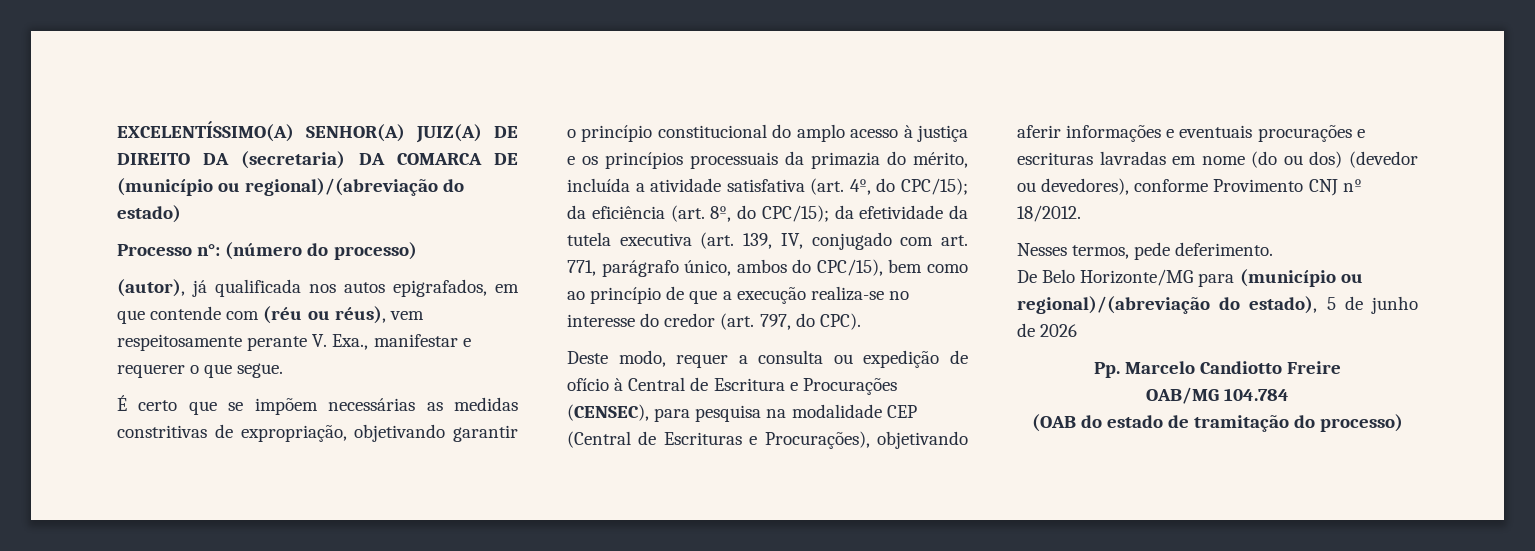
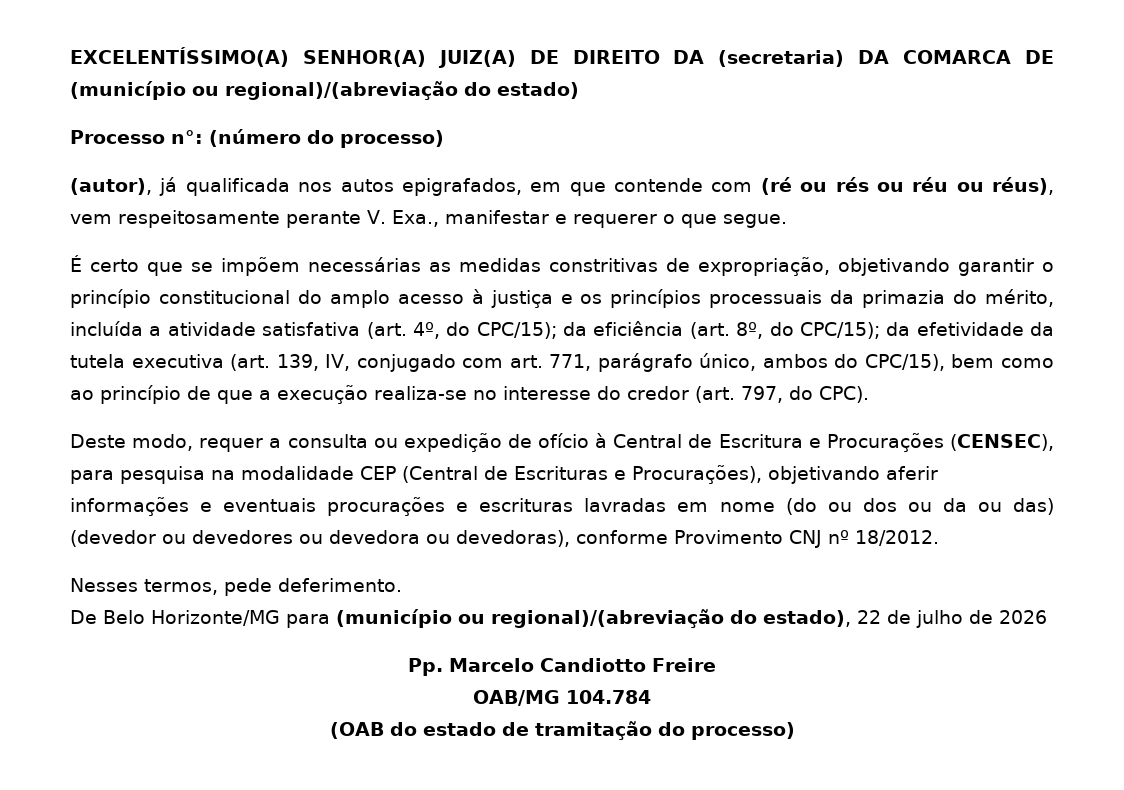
[263,306,303,324] (réu -> [760,177,949,195] (ré ou rés ou réu
[1309,151,1418,168] [1017,178,1130,195] dos) (devedor ou devedores), -> [862,498,1055,515] [70,530,570,547] dos ou da ou das) (devedor ou devedores ou devedora ou devedoras),
[1326,296,1418,314] 5 de junho -> [857,610,963,628] 22 de julho

